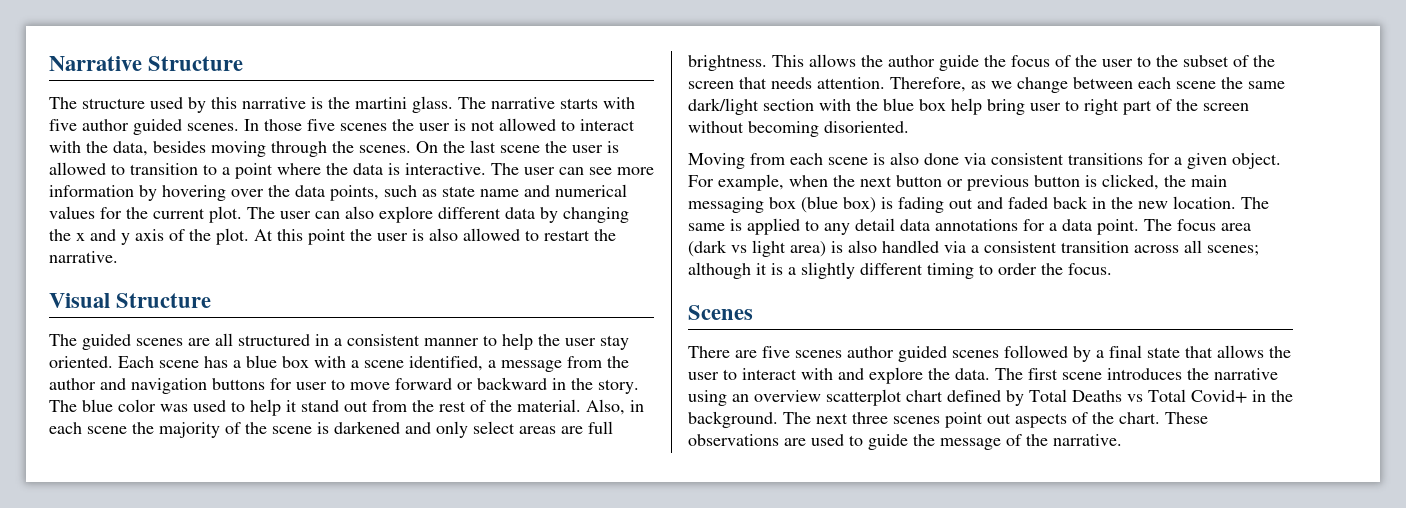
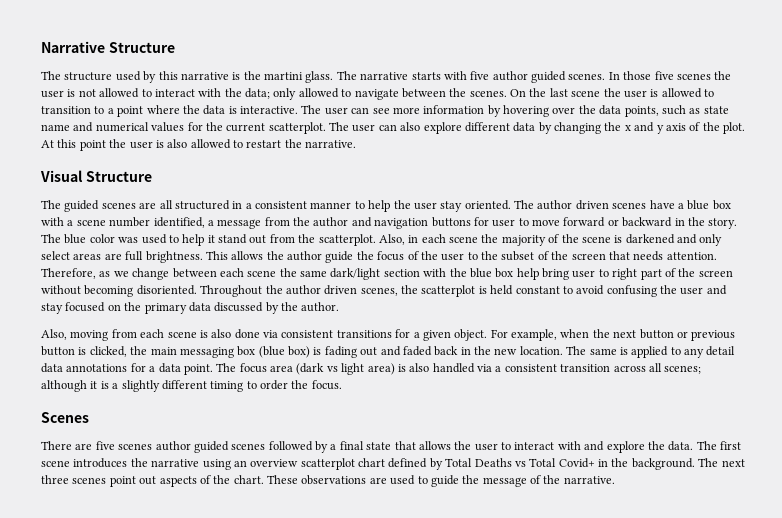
[113,141,327,157] data, besides moving through -> [245,88,446,100] data; only allowed to navigate between
[209,206,242,223] plot. -> [268,122,326,134] scatterplot.
[118,356,228,368] Each scene has -> [514,200,675,210] The author driven scenes have
(404, 364) none -> [109,217,151,227] number
[439,399,581,412] rest of the material. -> [318,234,376,246] scatterplot.
[688,153,745,169] // Moving -> [200,285,727,297] [41,302,340,314] [41,329,109,341] Throughout the author driven scenes, the scatterplot is held constant to avoid confusing the user and stay focused on the primary data discussed by the author. // Also, moving

